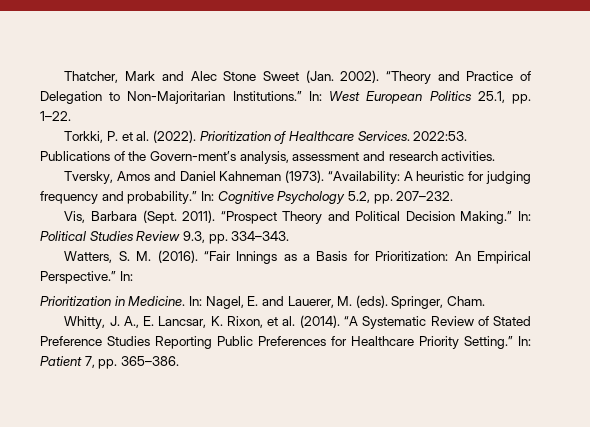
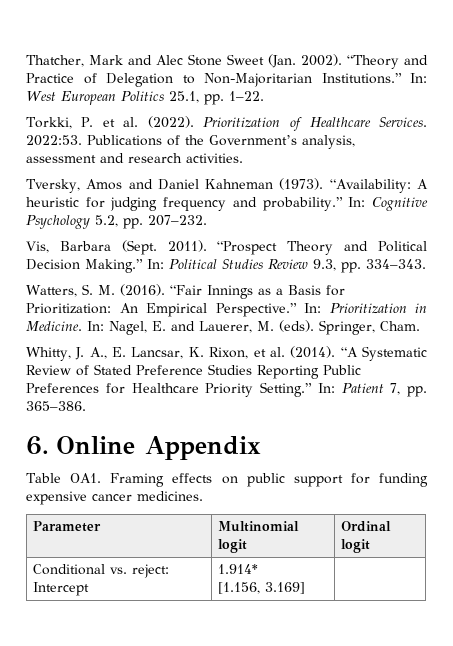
[149,151,236,161] Govern-ment’s -> [209,135,297,146] Government’s
(133, 276) // -> (321, 308) none
(179, 361) none -> [26,436,261,460] [26,473,428,487] [26,491,203,505] [33,521,102,532] [218,521,300,532] [218,539,248,553] [341,521,392,532] [341,539,371,553] [33,564,170,578] [33,582,90,596] [218,564,259,574] [218,582,306,594] // 6. Online Appendix // Table OA1. Framing effects on public support for funding expensive cancer medicines. // Parameter | Multinomial logit | Ordinal logit // Conditional vs. reject: Intercept | 1.914* // [1.156, 3.169] |

